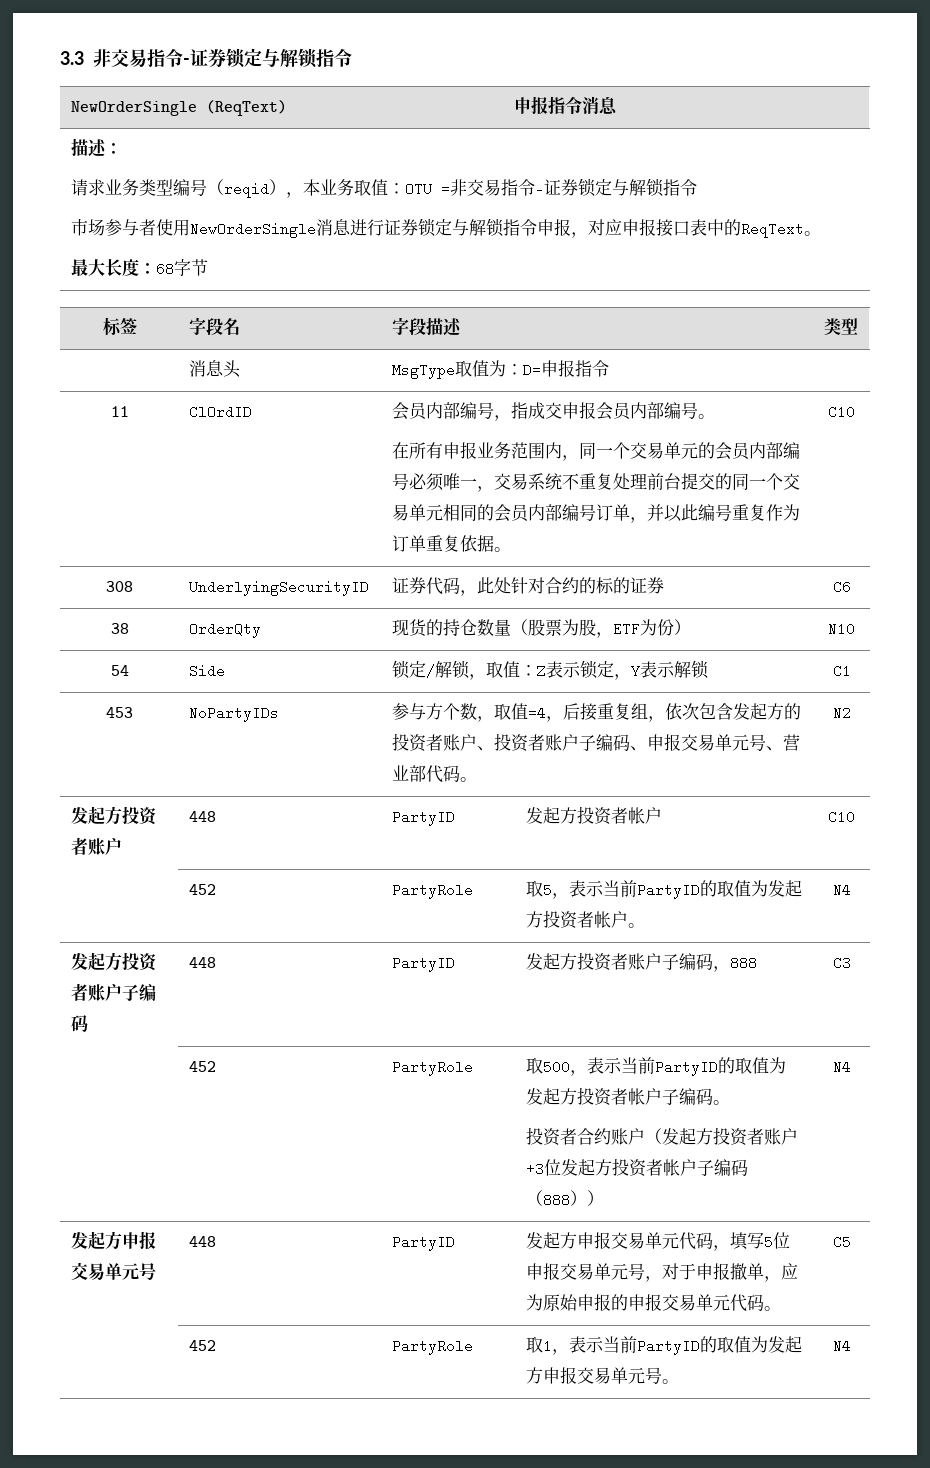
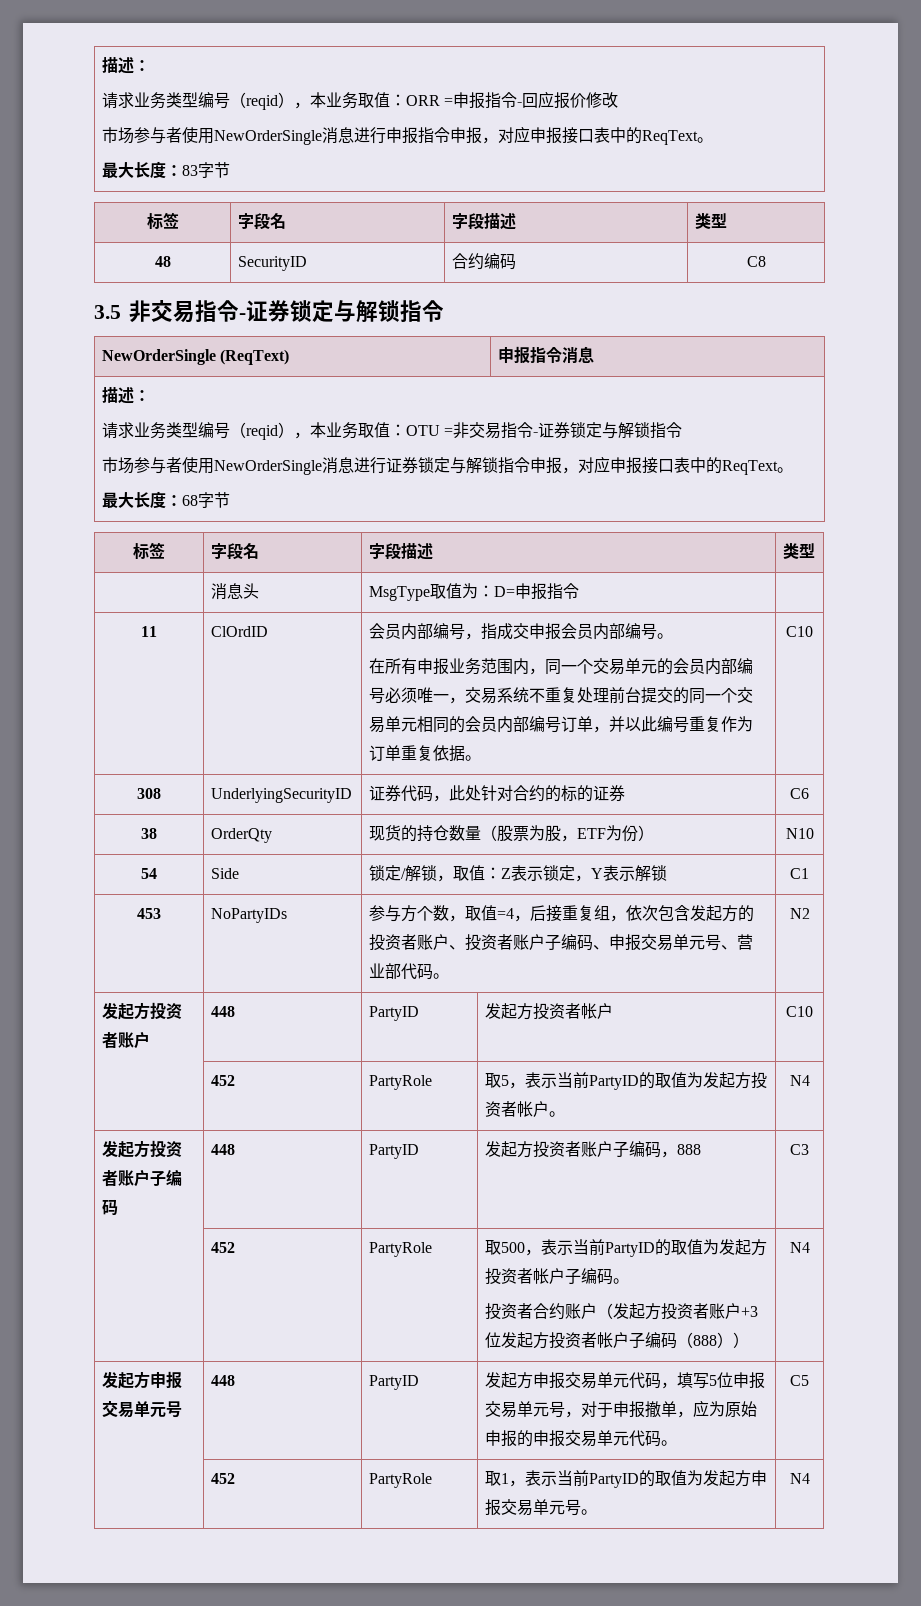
[60,51,84,65] 3.3 -> [102,57,151,74] [102,91,619,110] [102,126,714,145] [102,161,231,179] [146,212,179,229] [238,213,287,230] [452,213,517,230] [695,213,728,229] [154,256,171,267] [238,256,308,271] [452,253,517,270] [746,256,766,267] [94,305,121,319] 描述： // 请求业务类型编号（reqid），本业务取值：ORR =申报指令-回应报价修改 // 市场参与者使用NewOrderSingle消息进行申报指令申报，对应申报接口表中的ReqText。 // 最大长度：83字节 // 标签 | 字段名 | 字段描述 | 类型 // 48 | SecurityID | 合约编码 | C8 // 3.5

